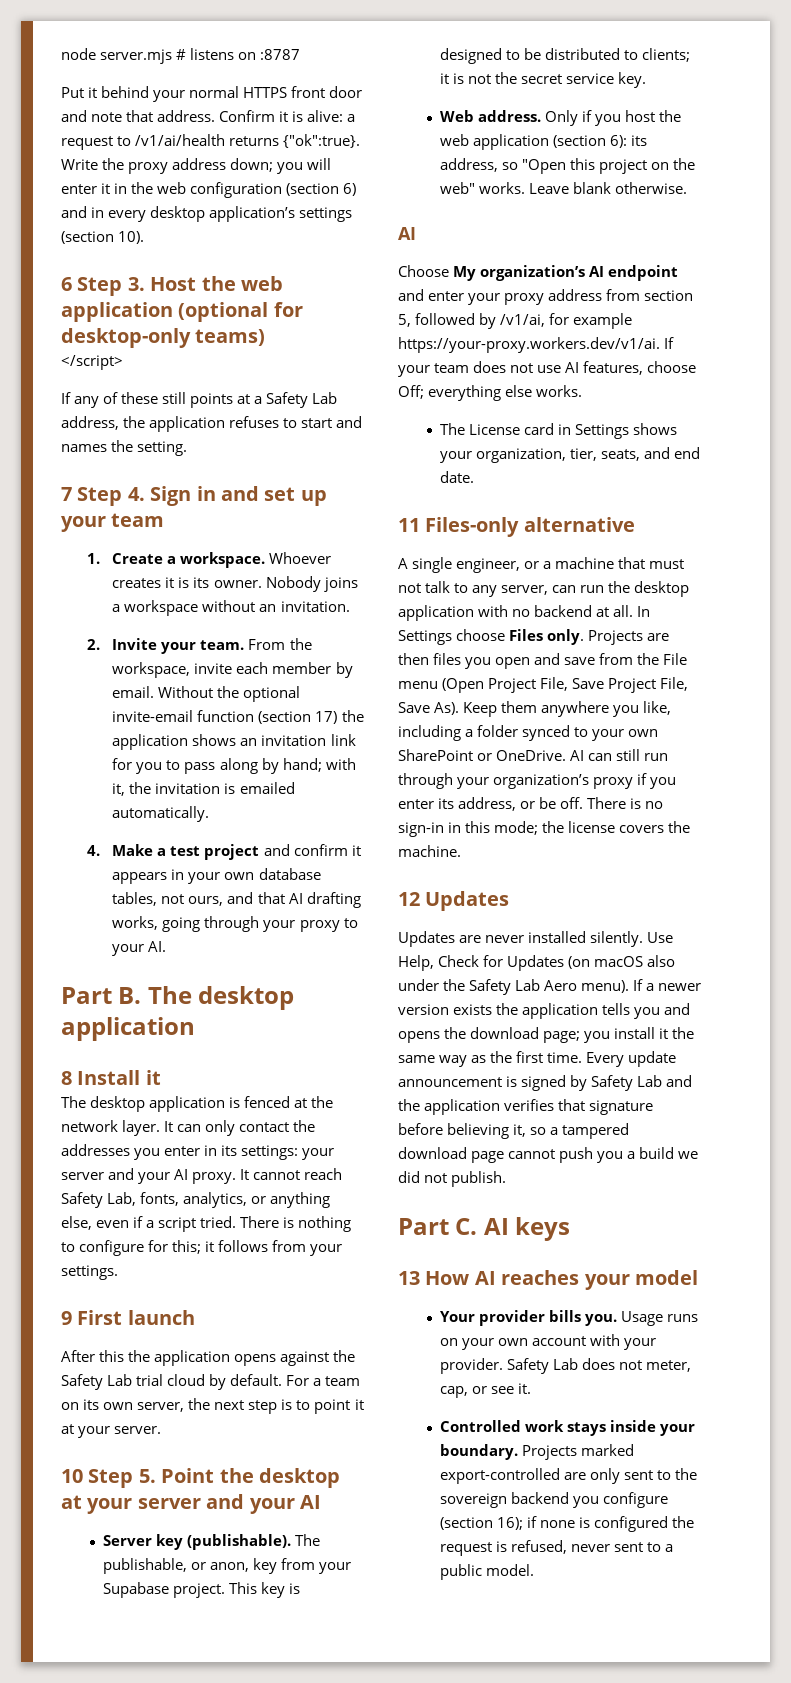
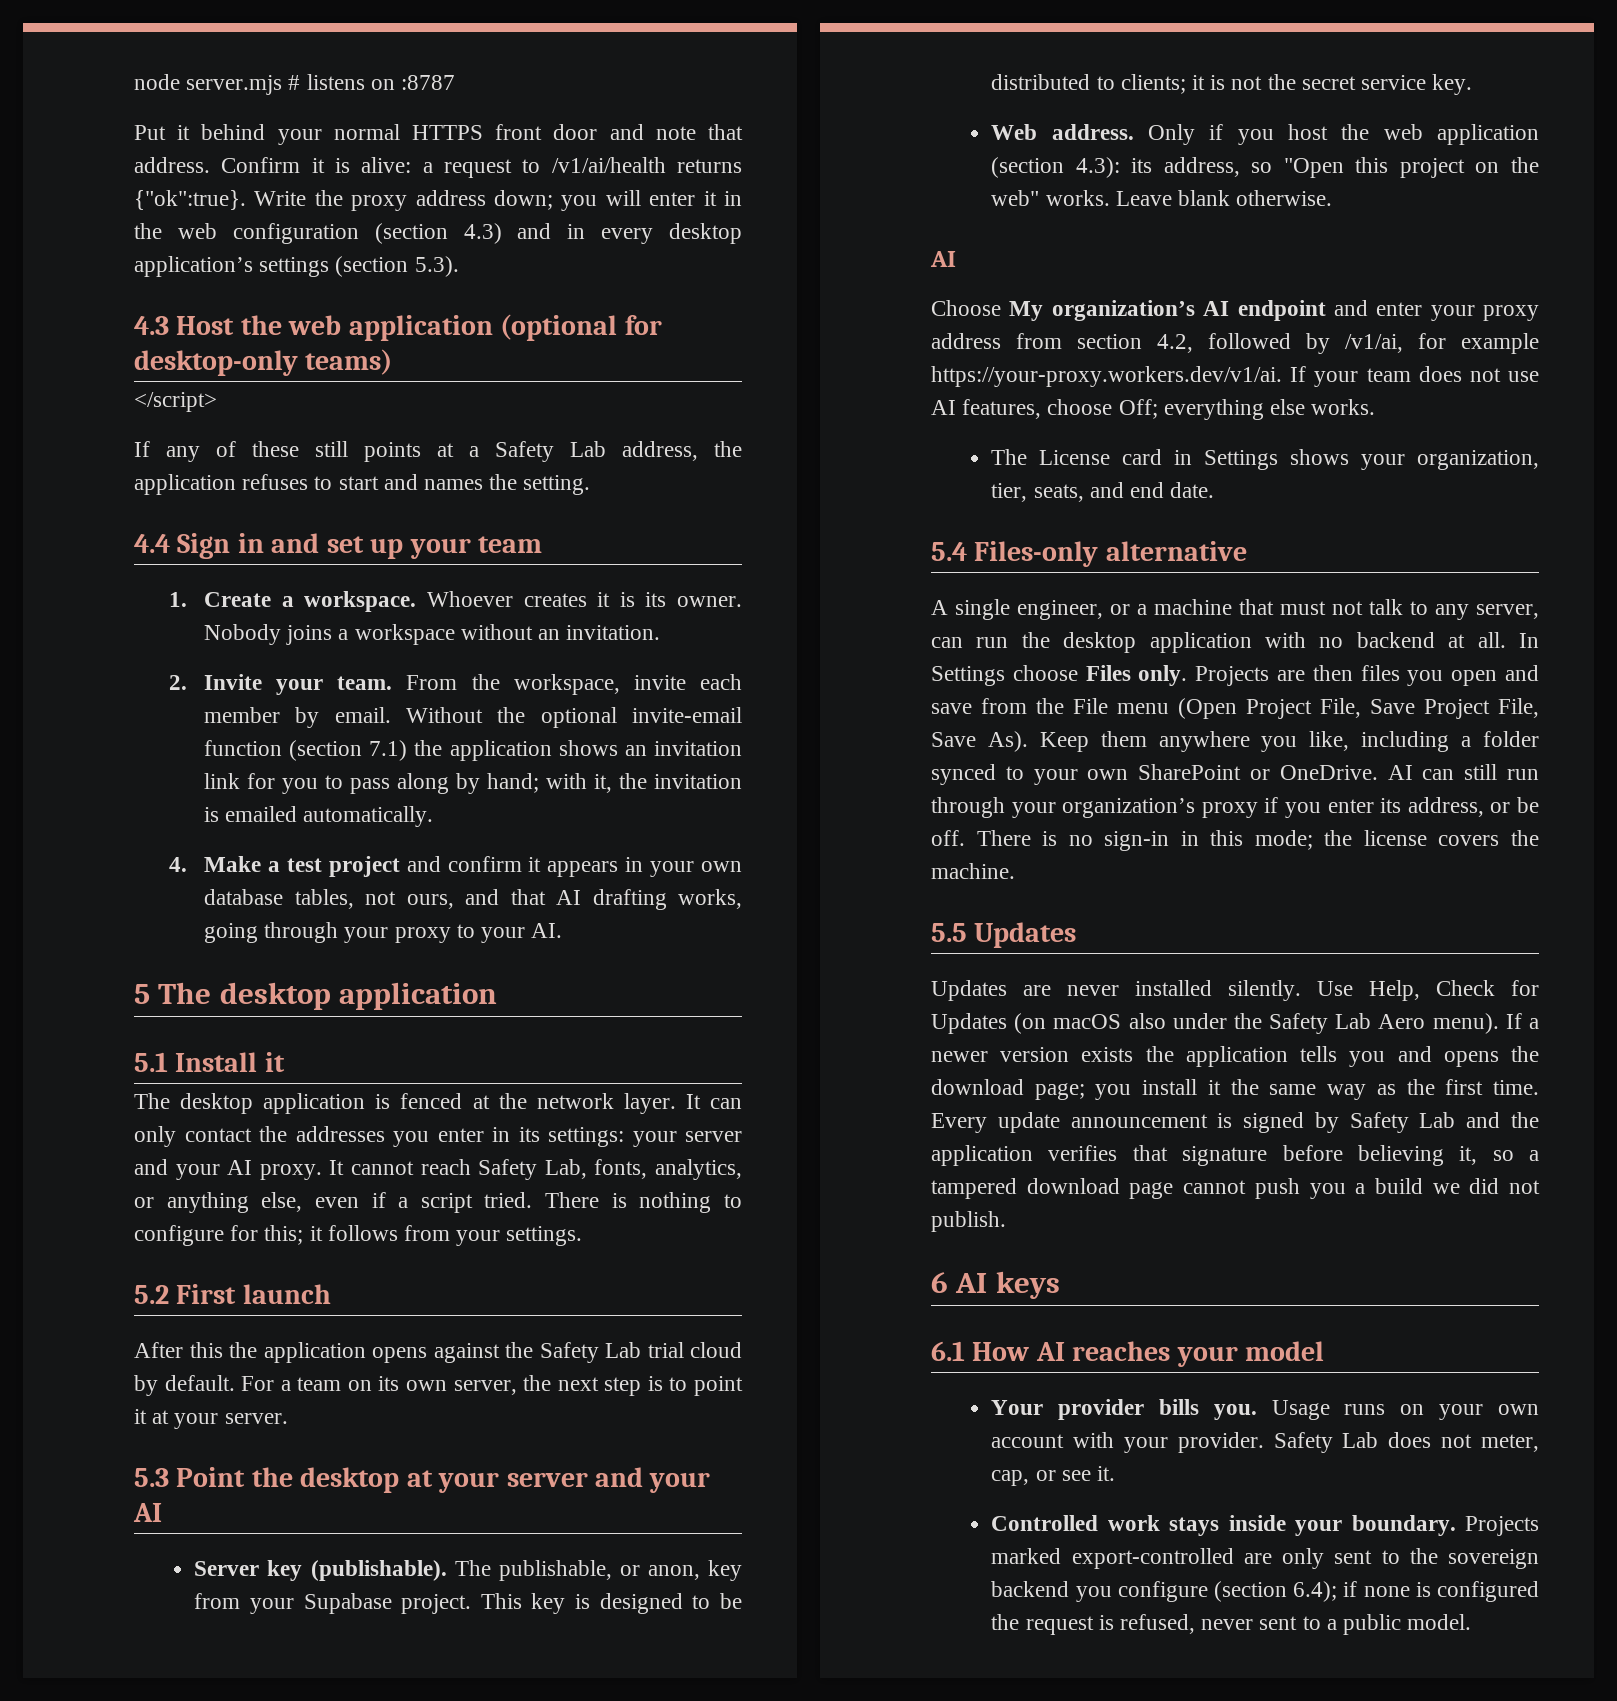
[343,183,357,196] 6) -> [463,223,502,244] 4.3)
[118,231,145,244] [61,277,145,296] 10). // 6 Step 3. -> [414,256,459,277] [134,316,169,335] 5.3). // 4.3
[61,487,145,506] 7 Step 4. -> [134,534,170,553] 4.4
[315,711,338,724] 17) -> [369,740,408,761] 7.1)
[61,987,142,1004] Part B. -> [134,984,150,1004] 5
[61,1071,72,1085] 8 -> [134,1052,168,1072] 5.1
[61,1311,72,1325] 9 -> [134,1285,169,1304] 5.2
[61,1469,156,1488] 10 Step 5. -> [134,1468,169,1487] 5.3
[610,135,628,148] 6): -> [1075,157,1120,178] 4.3):
[398,314,411,327] 5, -> [1157,334,1193,353] 4.2,
[398,518,420,532] 11 -> [931,542,967,561] 5.4
[398,892,420,906] 12 -> [931,923,967,942] 5.5
[398,1218,478,1235] Part C. -> [931,1272,948,1293] 6
[398,1271,420,1285] 13 -> [931,1341,965,1361] 6.1
[497,1517,524,1530] 16); -> [1293,1581,1338,1602] 6.4);

